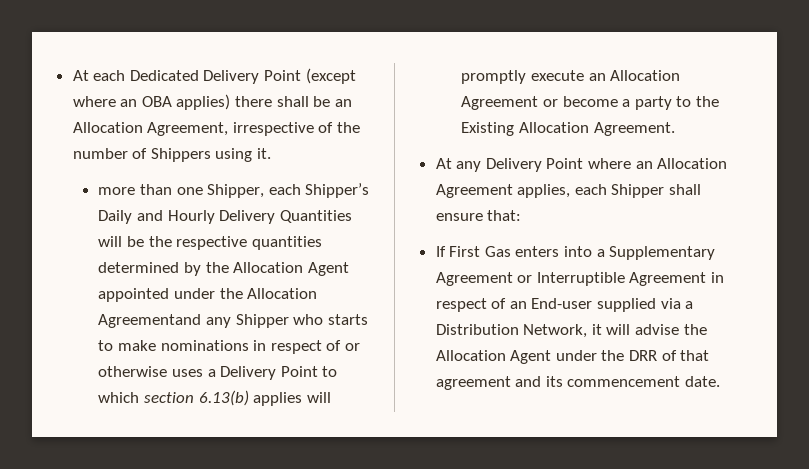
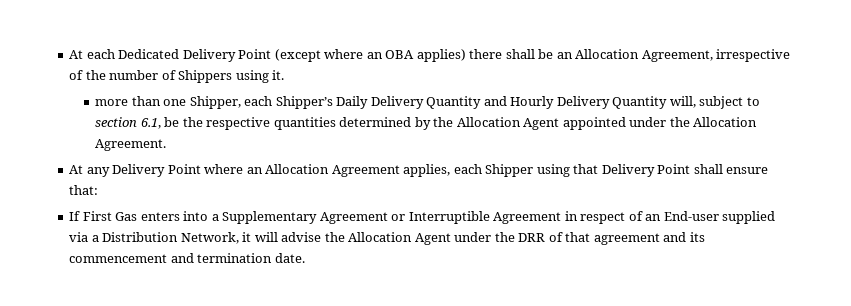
(133, 217) none -> [370,96,482,109] Delivery Quantity
[279,210,352,223] [98,236,123,247] Quantities will -> [612,96,760,109] [95,117,161,129] Quantity will, subject to section 6.1,
[98,314,368,328] [98,340,360,354] [98,366,338,380] [98,390,331,406] [461,70,681,84] [461,96,719,110] [461,122,589,136] Agreementand any Shipper who starts to make nominations in respect of or otherwise uses a Delivery Point to which section 6.13(b) applies will promptly execute an Allocation Agreement or become a party to the Existing Allocation -> (758, 122) none
(665, 191) none -> [536,164,691,177] using that Delivery Point
(681, 381) none -> [170,253,273,263] and termination

